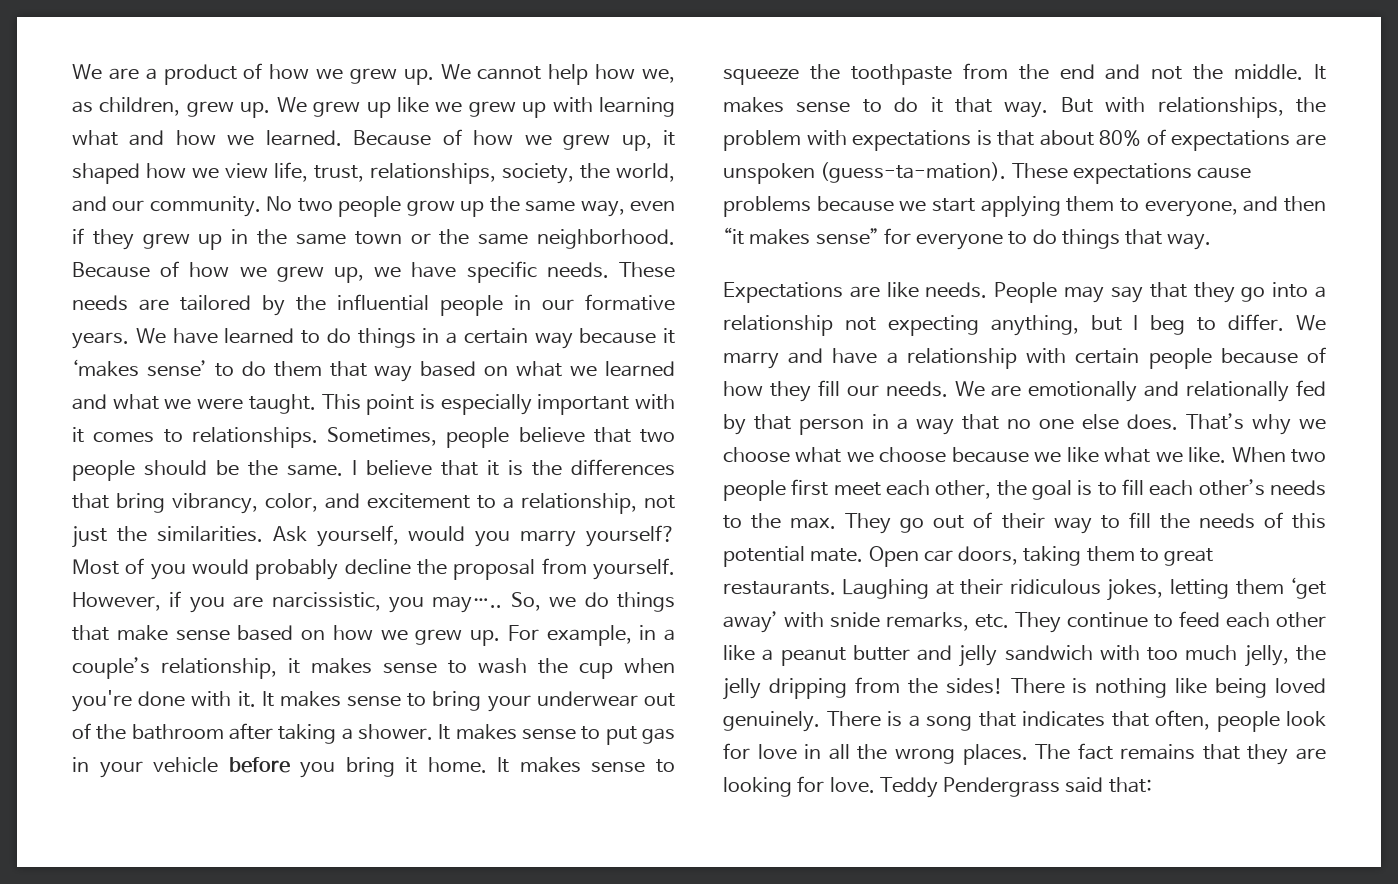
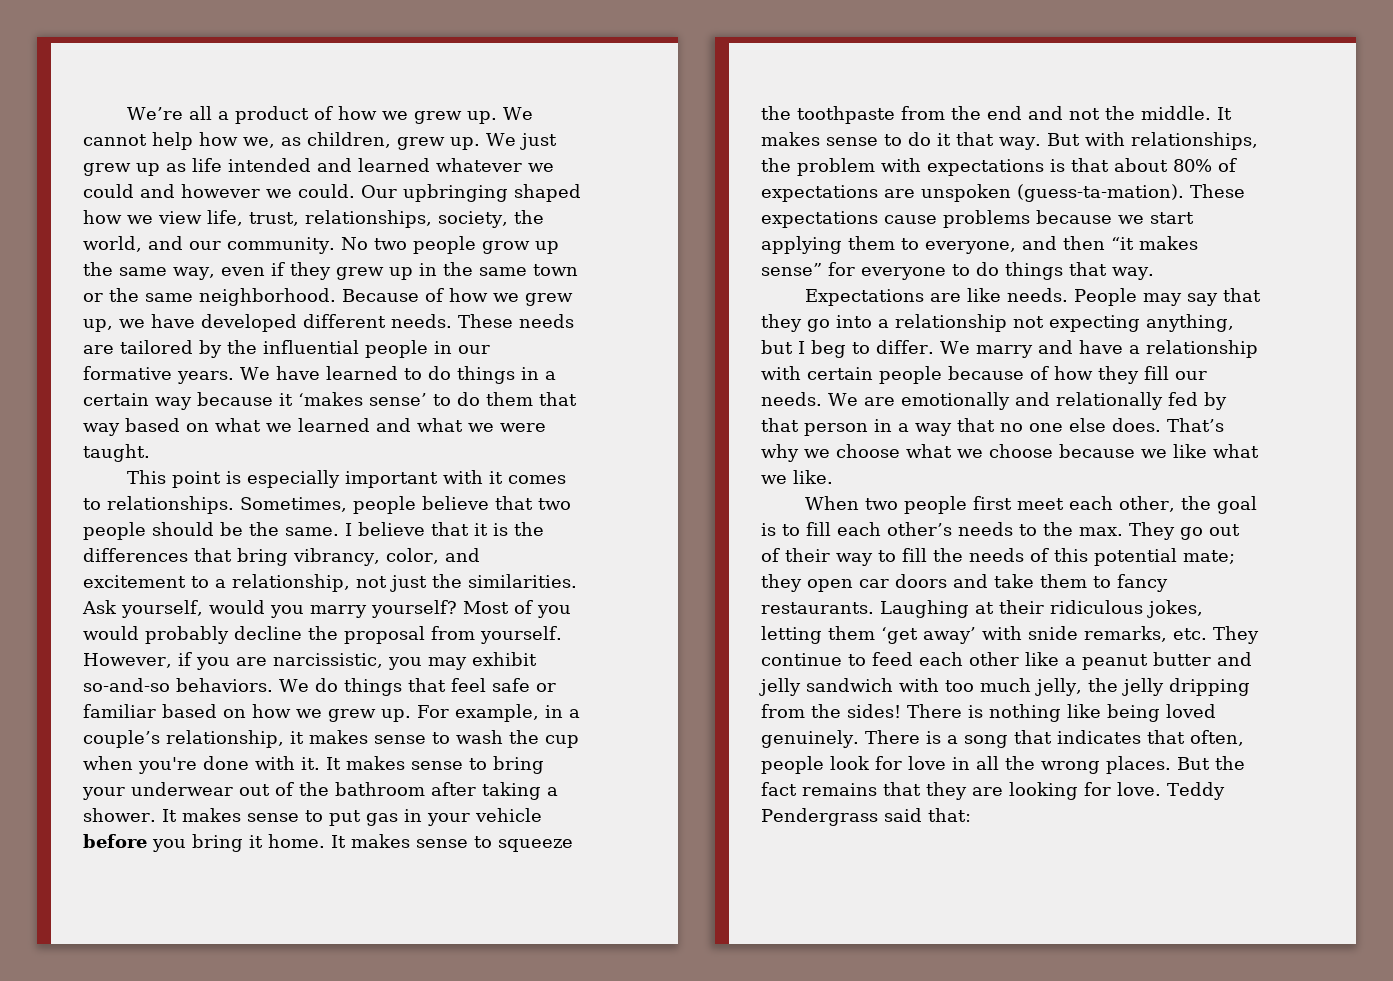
[72,64,139,80] We are -> [127,106,213,120] We’re all
[313,97,675,118] [72,129,676,151] grew up like we grew up with learning what and how we learned. Because of how we grew up, it -> [519,133,557,150] [83,158,554,176] [83,184,508,202] just grew up as life intended and learned whatever we could and however we could. Our upbringing
[466,261,537,283] specific -> [201,314,386,332] developed different
(316, 404) none -> (150, 453) //
[432,592,675,613] [72,625,230,641] may….. So, we do things that make sense -> [427,652,537,670] [83,678,556,696] [83,704,156,718] may exhibit so-and-so behaviors. We do things that feel safe or familiar
(1227, 455) none -> (833, 477) //
[810,546,1214,567] mate. Open car doors, taking them to great -> [1183,550,1235,564] [761,574,1168,592] mate; they open car doors and take them to fancy
[1035,744,1071,760] The -> [1177,756,1245,770] But the

